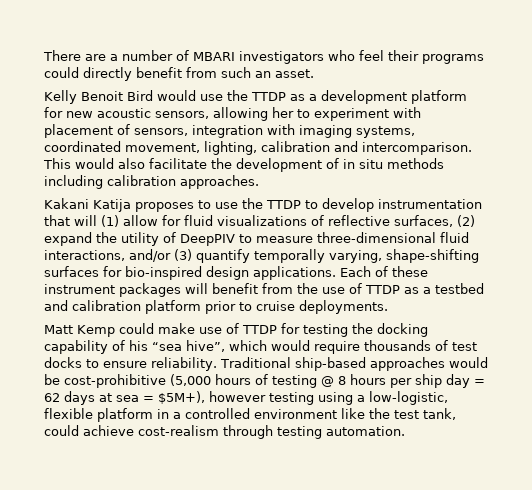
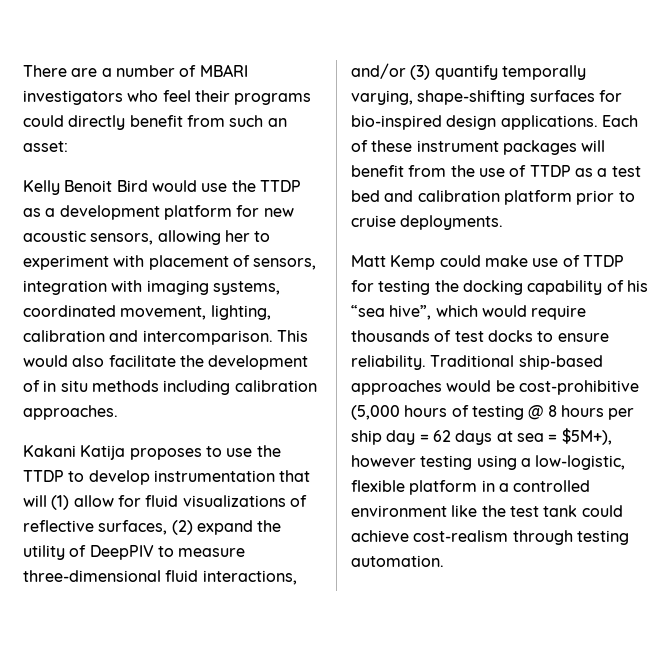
[275,69,314,78] asset. -> [23,141,68,152] asset:
[435,283,484,294] testbed -> [611,166,641,177] [351,190,380,202] test bed
[423,408,456,420] tank, -> [543,505,578,517] tank

